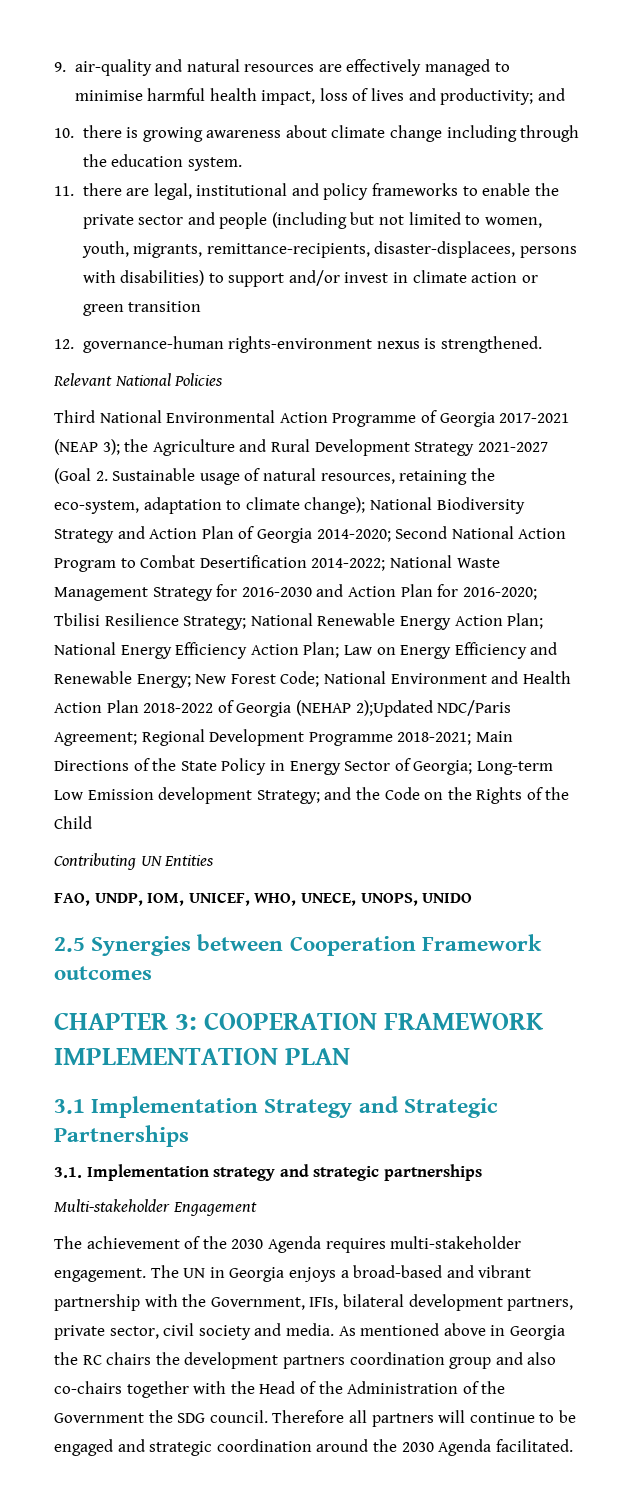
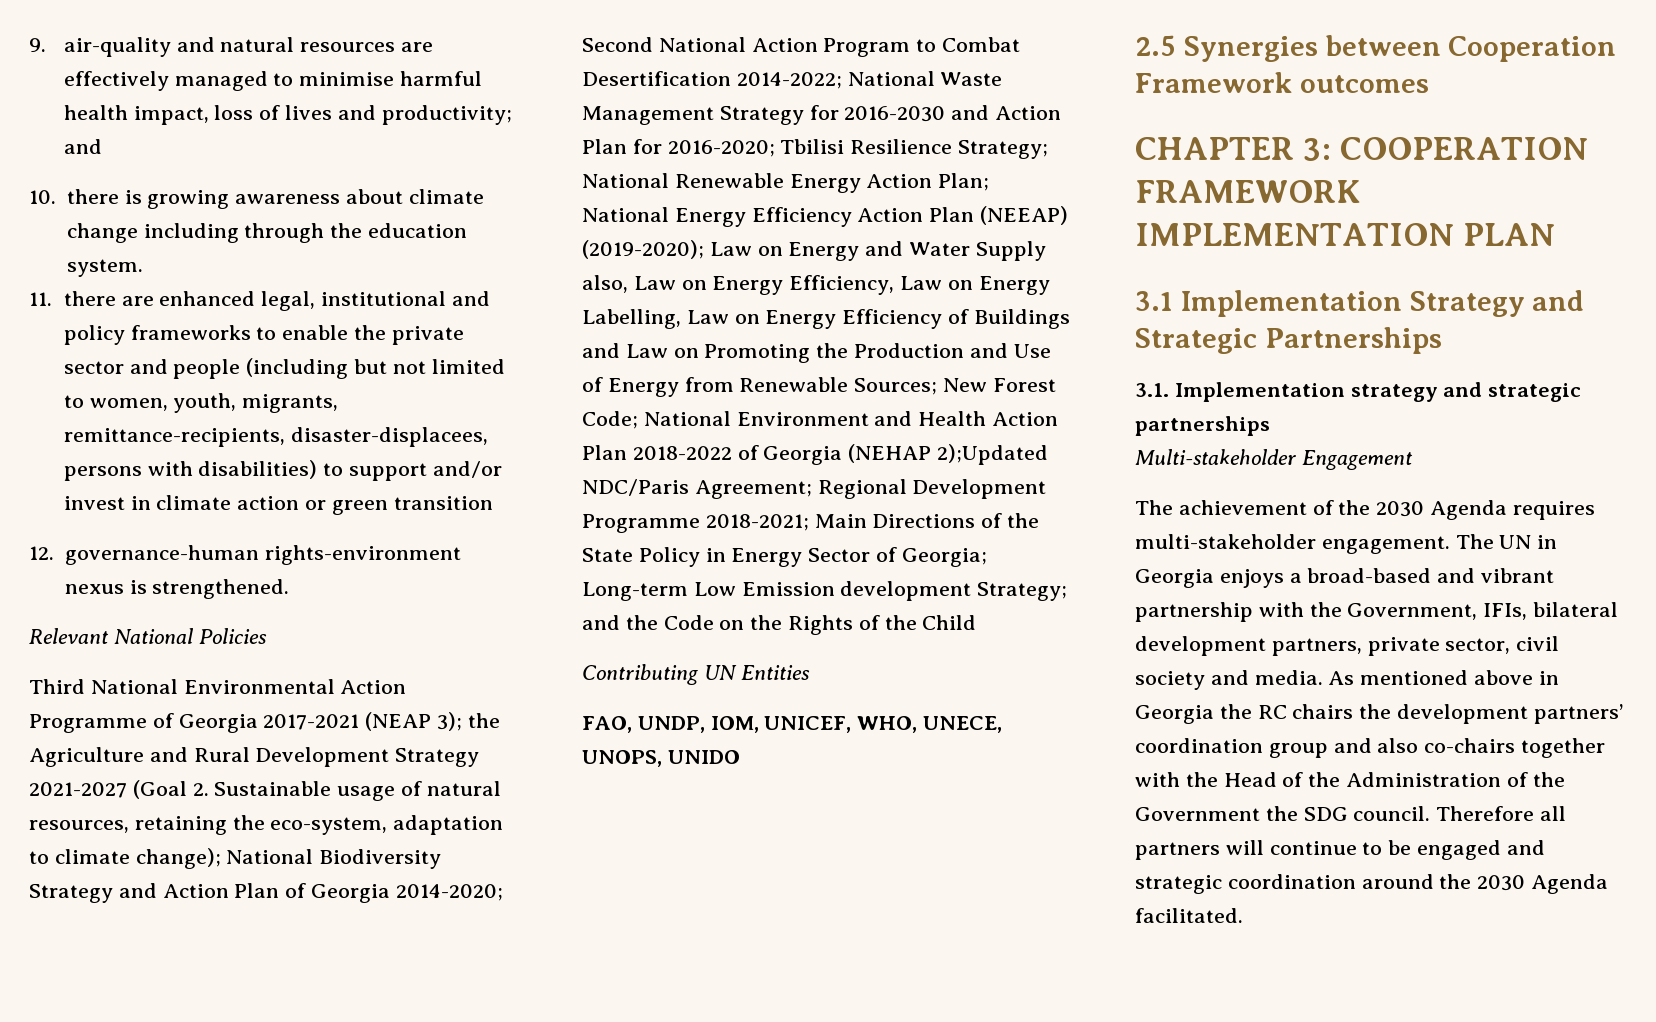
(150, 192) none -> [159,291,256,306] enhanced
[303,642,558,659] [54,671,191,688] Plan; Law on Energy Efficiency and Renewable Energy; -> [929,206,1069,225] [582,240,1046,261] [582,275,1050,295] [582,309,1070,329] [582,343,1051,363] [582,377,938,397] Plan (NEEAP) (2019-2020); Law on Energy and Water Supply also, Law on Energy Efficiency, Law on Energy Labelling, Law on Energy Efficiency of Buildings and Law on Promoting the Production and Use of Energy from Renewable Sources;
[282,1355,345,1369] partners -> [1533,704,1623,724] partners’

